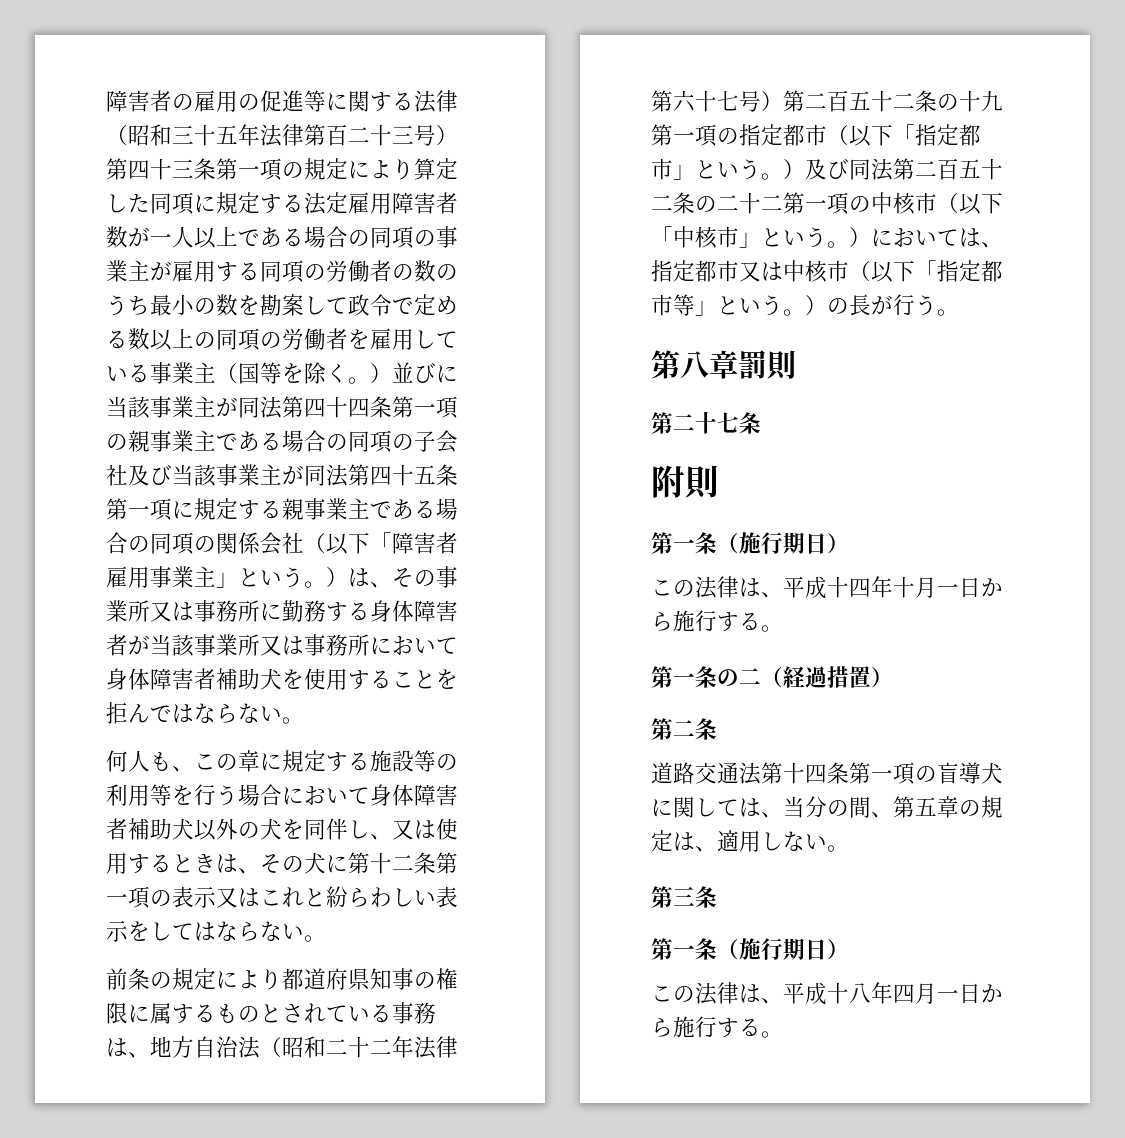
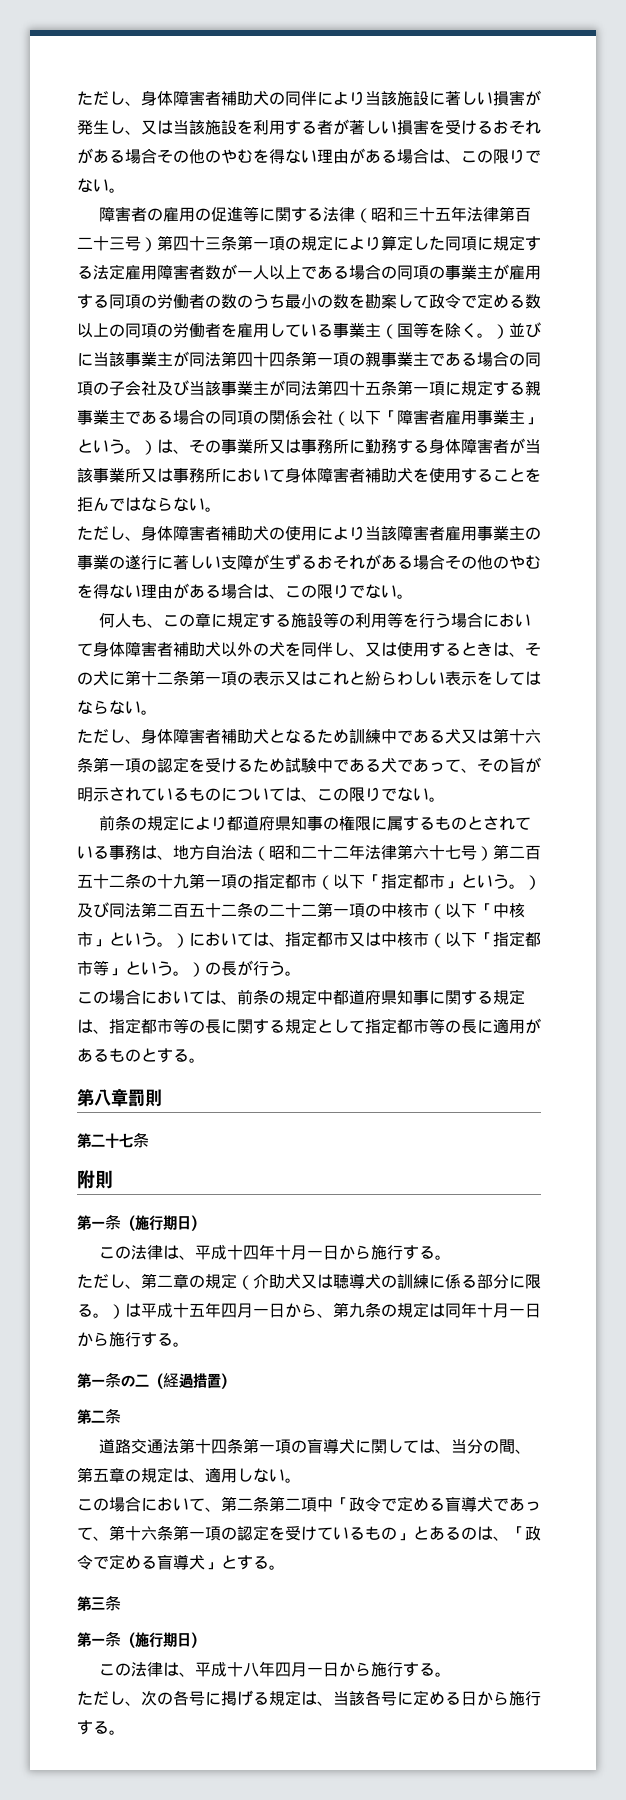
(106, 101) none -> [77,90,541,106] [77,119,541,135] [77,148,541,164] [77,178,125,193] ただし、身体障害者補助犬の同伴により当該施設に著しい損害が発生し、又は当該施設を利用する者が著しい損害を受けるおそれがある場合その他のやむを得ない理由がある場合は、この限りでない。 //
(304, 720) none -> [77,525,541,541] [77,554,541,570] [77,583,413,599] // ただし、身体障害者補助犬の使用により当該障害者雇用事業主の事業の遂行に著しい支障が生ずるおそれがある場合その他のやむを得ない理由がある場合は、この限りでない。
(326, 938) none -> [77,728,541,744] [77,757,541,773] [77,787,445,802] // ただし、身体障害者補助犬となるため訓練中である犬又は第十六条第一項の認定を受けるため試験中である犬であって、その旨が明示されているものについては、この限りでない。
(959, 312) none -> [77,989,525,1005] [77,1018,541,1034] [77,1048,205,1063] // この場合においては、前条の規定中都道府県知事に関する規定は、指定都市等の長に関する規定として指定都市等の長に適用があるものとする。
(783, 628) none -> [77,1273,541,1290] [77,1302,541,1319] [77,1332,189,1347] // ただし、第二章の規定（介助犬又は聴導犬の訓練に係る部分に限る。）は平成十五年四月一日から、第九条の規定は同年十月一日から施行する。
(849, 848) none -> [77,1496,541,1512] [77,1525,541,1541] [77,1554,285,1570] // この場合において、第二条第二項中「政令で定める盲導犬であって、第十六条第一項の認定を受けているもの」とあるのは、「政令で定める盲導犬」とする。
(783, 1034) none -> [77,1690,541,1706] [77,1720,125,1735] // ただし、次の各号に掲げる規定は、当該各号に定める日から施行する。

